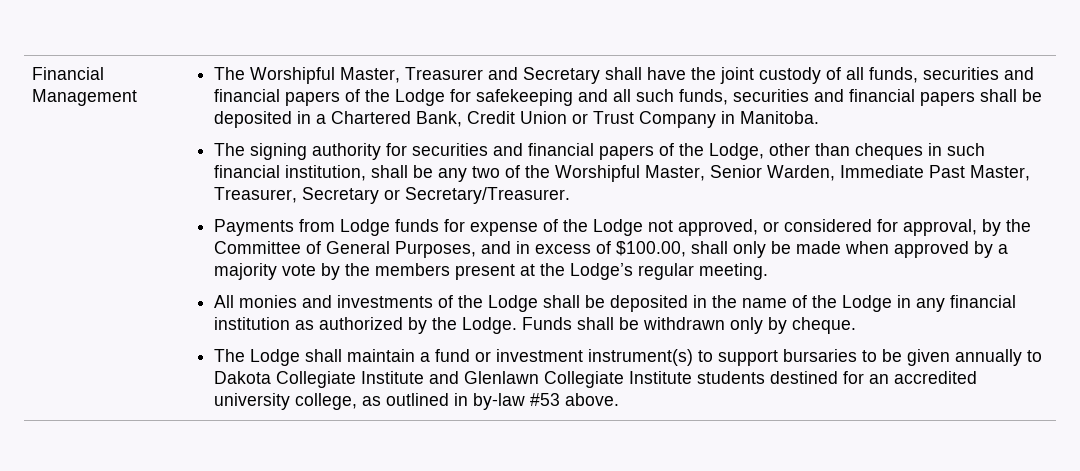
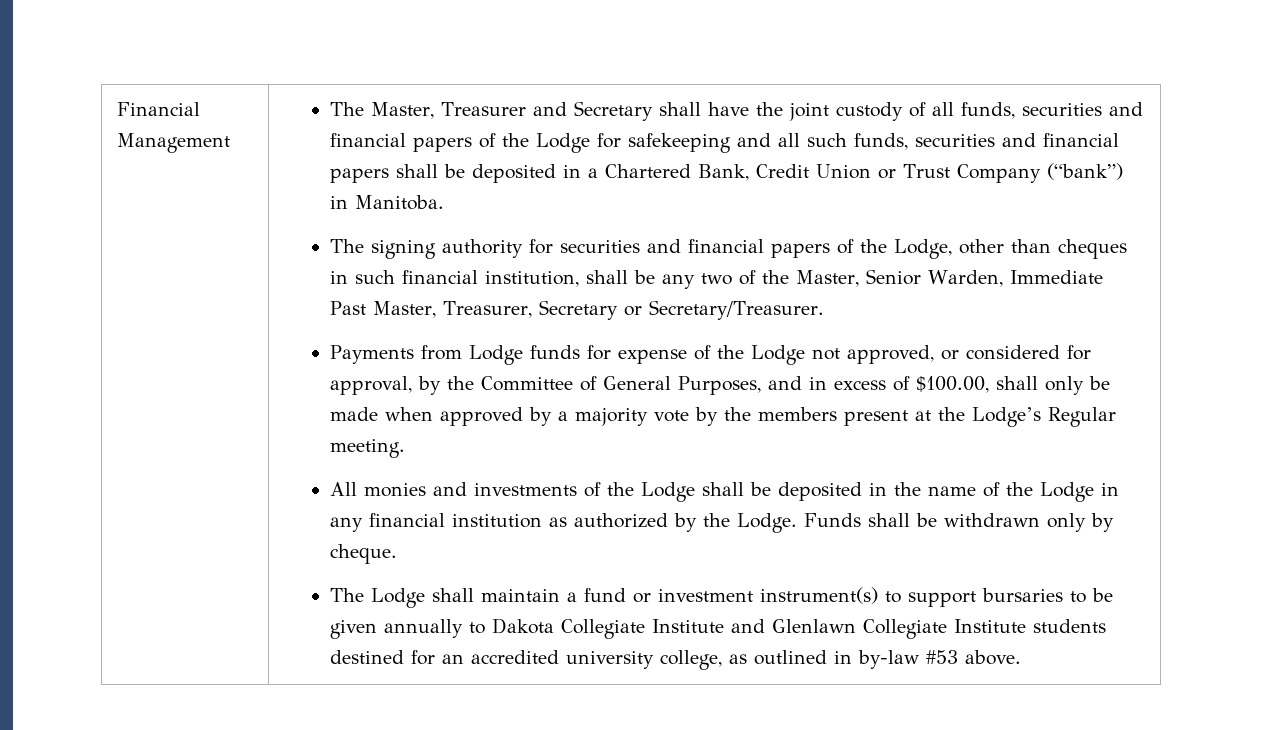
[249,67,335,84] Worshipful -> (365, 109) none
(716, 119) none -> [1046,163,1123,180] (“bank”)
[554,165,640,182] Worshipful -> (790, 277) none
[637,263,694,280] regular -> [1048,407,1117,427] Regular

